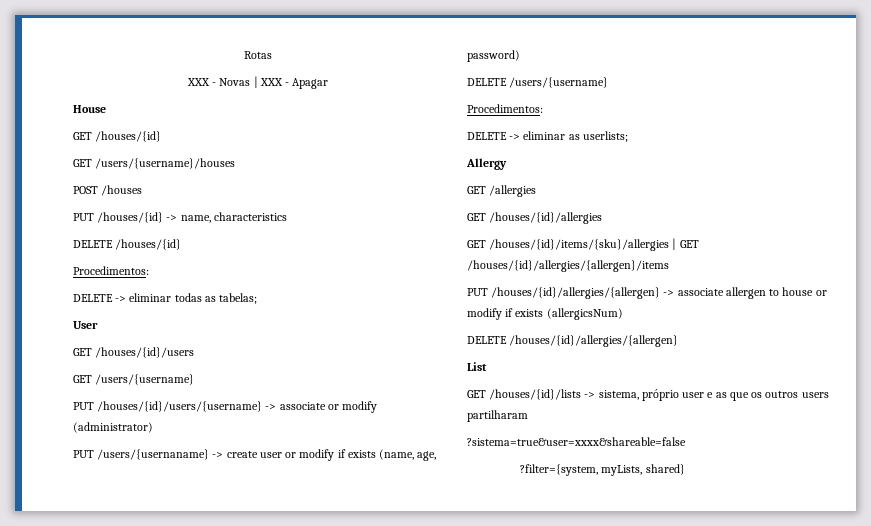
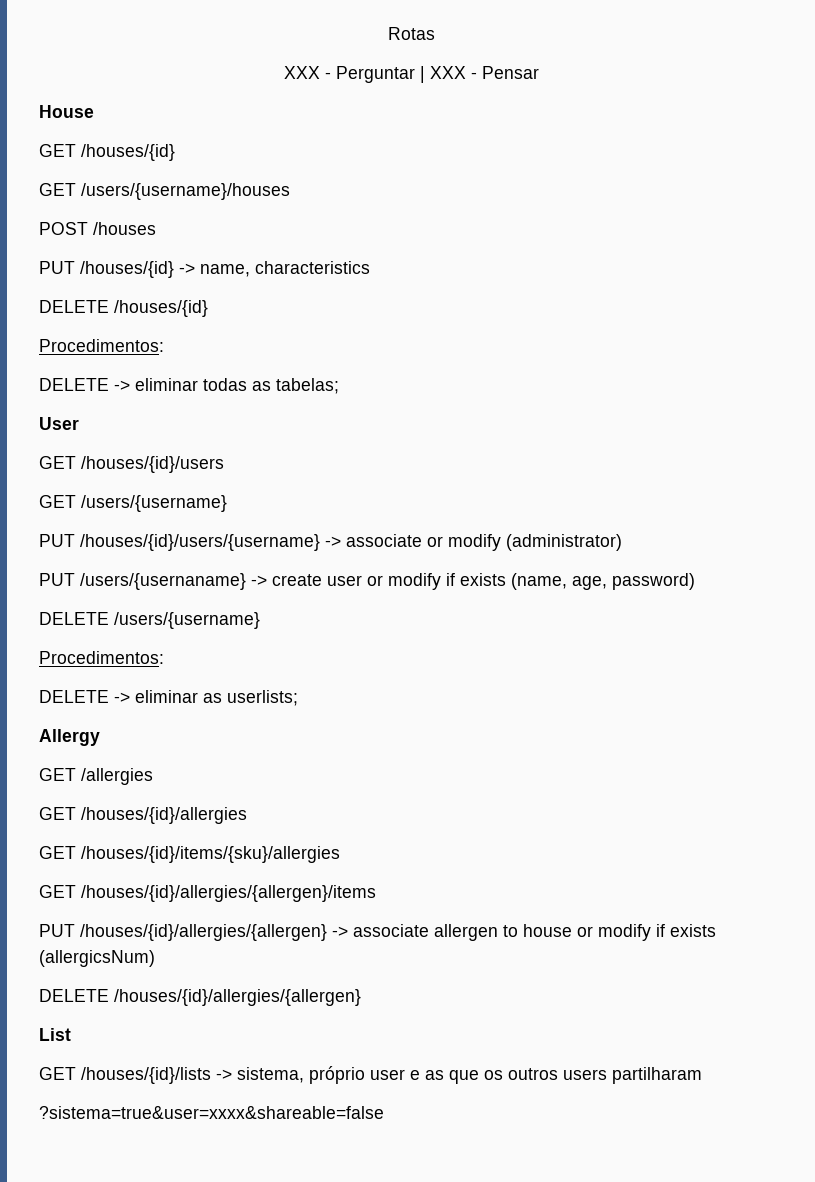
[219,78,251,86] Novas -> [336,66,415,83] Perguntar
[292,78,329,89] Apagar -> [482,66,539,79] Pensar
[672,238,677,250] | -> (340, 854) //
[520,464,685,476] // ?filter={system, myLists, shared} -> (384, 1112) none

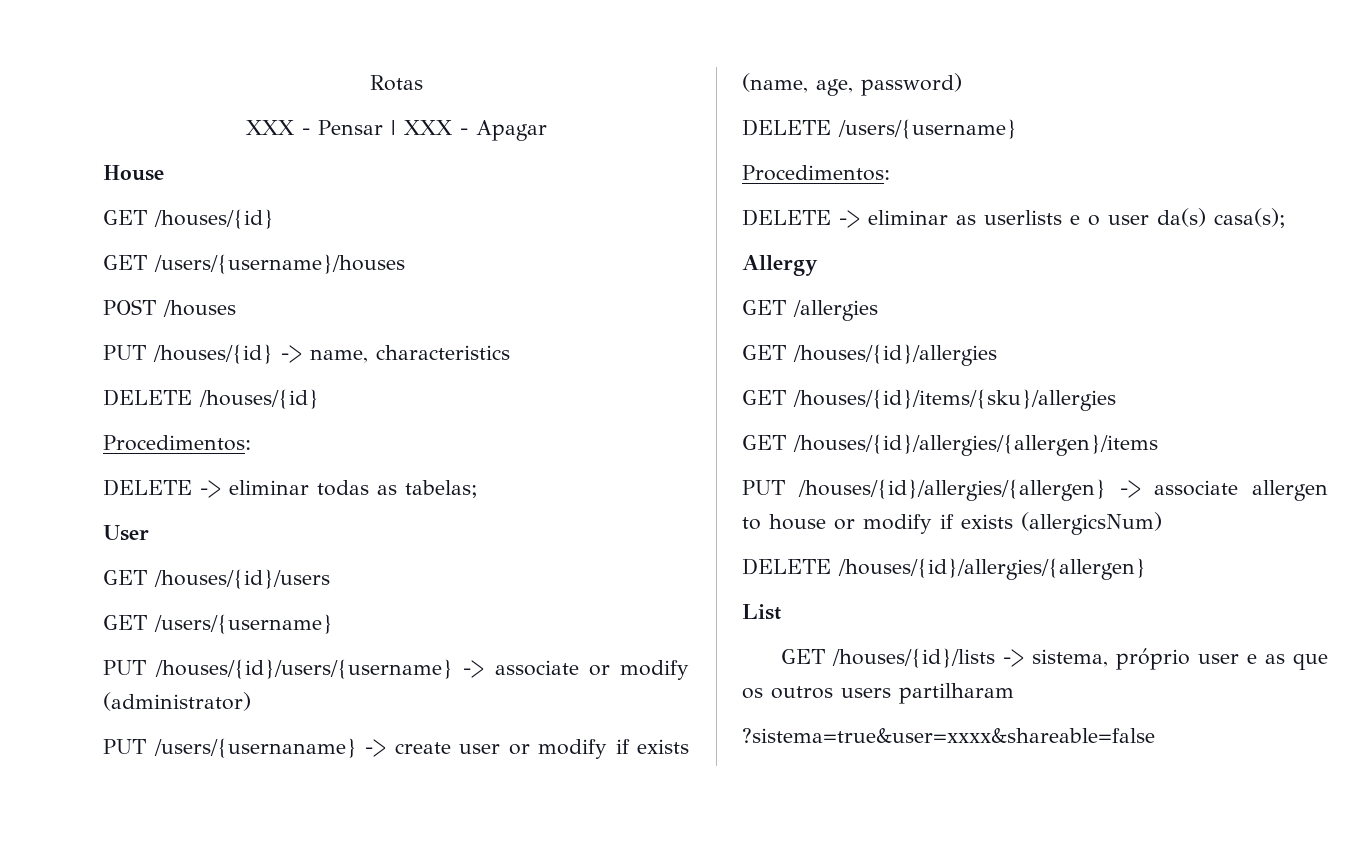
[336,66,415,83] Perguntar -> [317,120,383,135] Pensar
[482,66,539,79] Pensar -> [475,120,547,141] Apagar
[227,690,298,706] userlists; -> [984,208,1286,228] userlists e o user da(s) casa(s);

